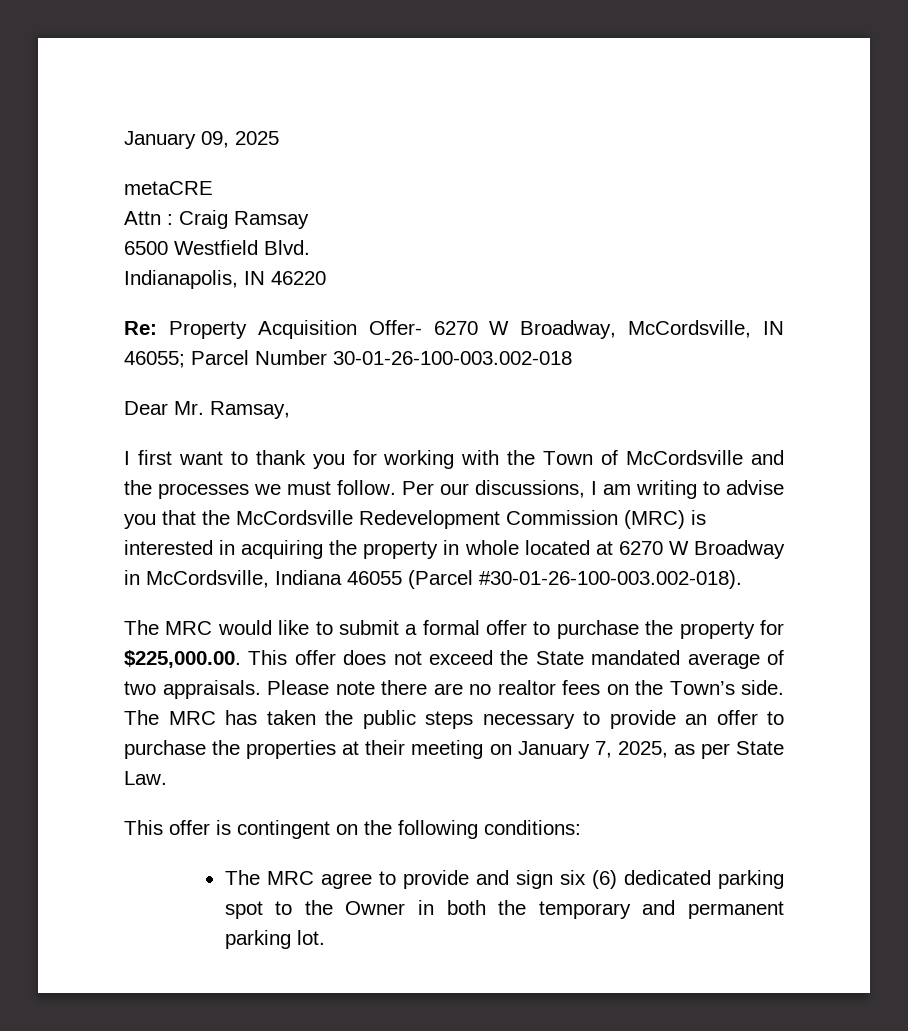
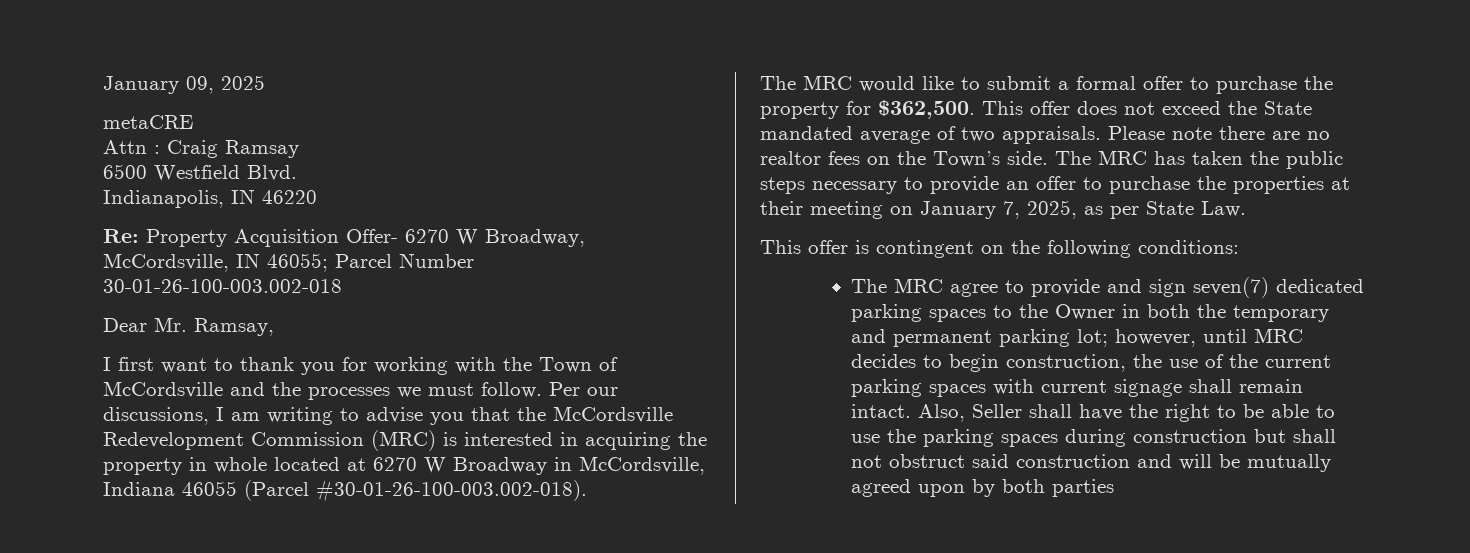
[124,650,241,668] $225,000.00. -> [878,100,975,119] $362,500.
[559,870,617,889] six (6) -> [1193,277,1270,298] seven(7)
[224,901,263,919] spot -> [929,309,987,322] spaces
[296,930,325,945] lot. -> [1077,328,1304,347] [851,354,1332,372] [851,379,1304,397] [851,404,1336,422] [851,429,1337,447] [851,454,1332,472] [851,479,1115,497] lot; however, until MRC decides to begin construction, the use of the current parking spaces with current signage shall remain intact. Also, Seller shall have the right to be able to use the parking spaces during construction but shall not obstruct said construction and will be mutually agreed upon by both parties

